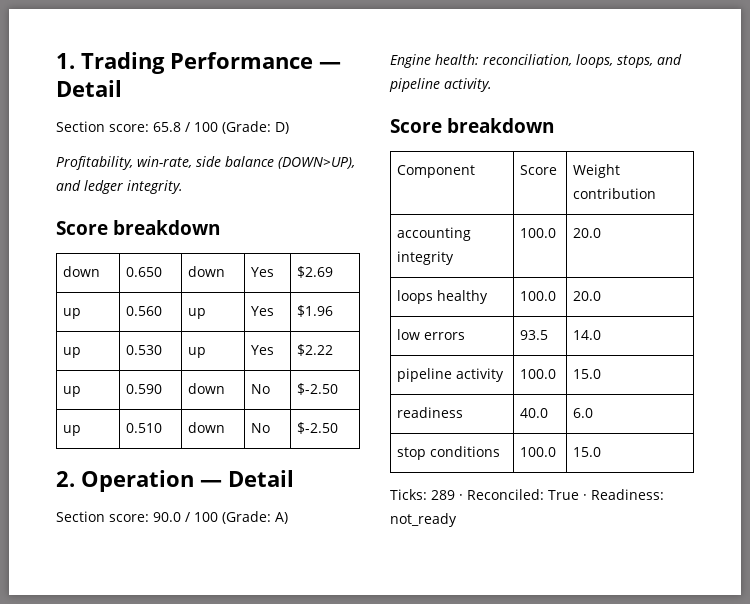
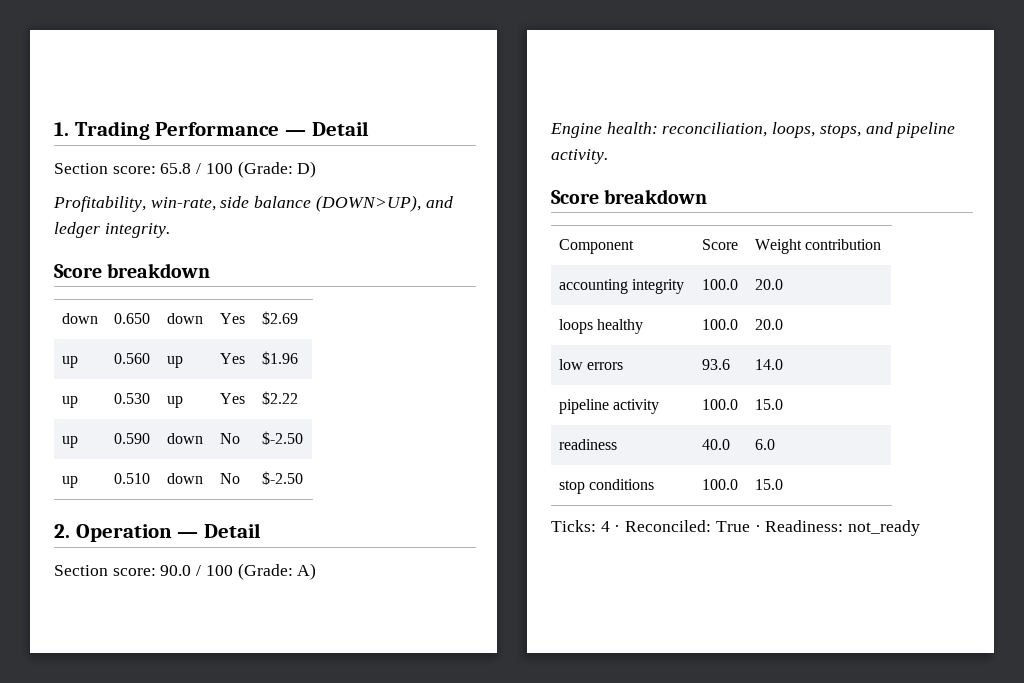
[520,330,549,340] 93.5 -> [701,359,730,370] 93.6
[431,490,455,500] 289 -> [600,521,610,532] 4

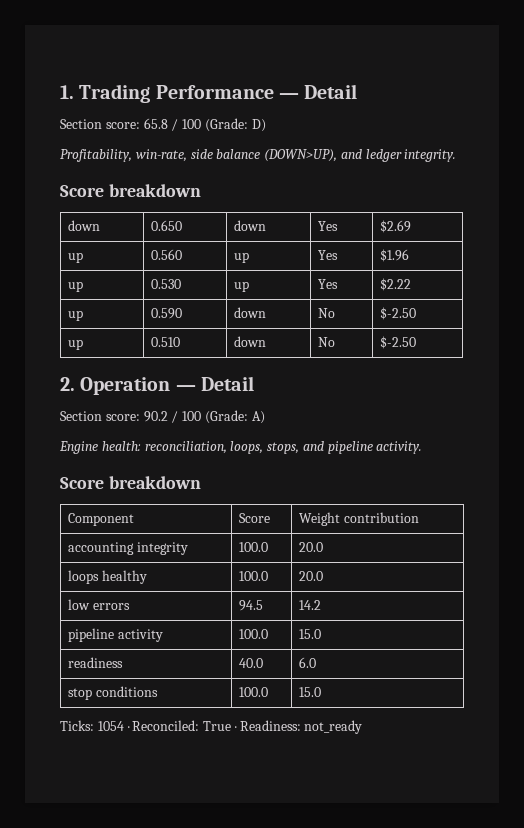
[160,565,192,576] 90.0 -> [143,411,168,422] 90.2
[701,359,730,370] [754,359,783,370] 93.6 | 14.0 -> [239,600,264,611] [299,600,322,610] 94.5 | 14.2
[600,521,610,532] 4 -> [97,721,124,731] 1054

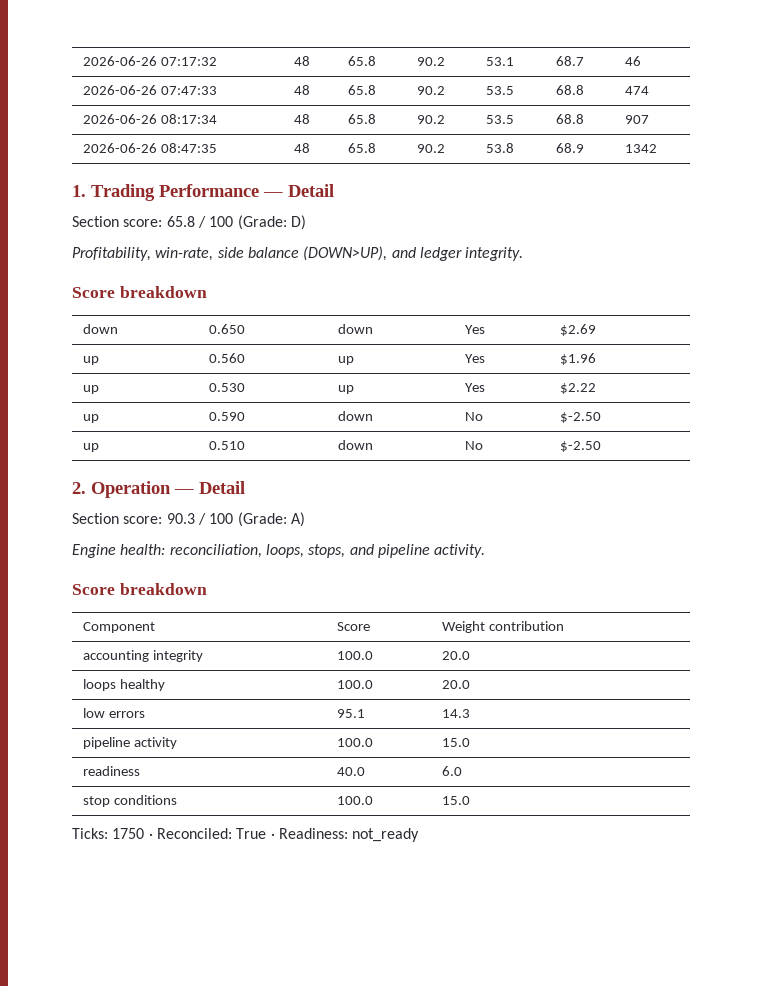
(60, 92) none -> [83,56,218,66] [294,56,311,66] [348,56,377,66] [417,57,446,66] [486,57,515,66] [556,56,585,66] [625,56,642,66] [83,85,218,95] [294,85,311,95] [348,85,377,95] [417,86,446,95] [486,86,515,95] [556,85,585,95] [625,86,650,95] [83,114,218,124] [294,114,311,124] [348,114,377,124] [417,115,446,124] [486,115,515,124] [556,114,585,124] [625,115,650,124] [83,143,218,153] [294,143,311,153] [348,143,377,153] [417,144,446,153] [486,143,515,153] [556,143,585,153] [625,144,658,153] 2026-06-26 07:17:32 | 48 | 65.8 | 90.2 | 53.1 | 68.7 | 46 // 2026-06-26 07:47:33 | 48 | 65.8 | 90.2 | 53.5 | 68.8 | 474 // 2026-06-26 08:17:34 | 48 | 65.8 | 90.2 | 53.5 | 68.8 | 907 // 2026-06-26 08:47:35 | 48 | 65.8 | 90.2 | 53.8 | 68.9 | 1342 //
[143,411,168,422] 90.2 -> [166,513,195,524] 90.3
[239,600,264,611] [299,600,322,610] 94.5 | 14.2 -> [337,709,366,718] [442,709,471,718] 95.1 | 14.3
[97,721,124,731] 1054 -> [112,828,145,839] 1750

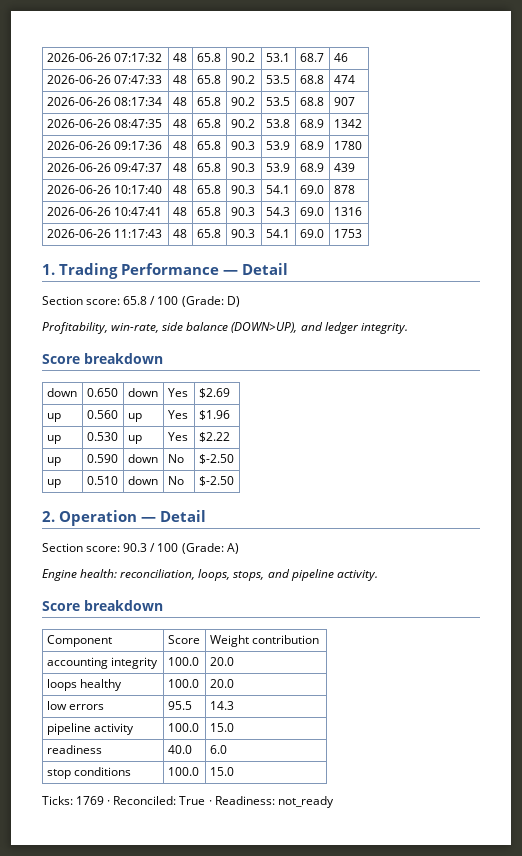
(658, 148) none -> [46,141,162,150] [172,141,187,150] [196,141,221,150] [230,141,255,150] [265,141,290,150] [299,141,324,150] [333,141,362,150] [46,163,162,172] [172,163,187,172] [196,163,221,172] [230,163,255,172] [265,163,290,172] [299,163,324,172] [333,163,355,172] [46,185,162,194] [172,185,187,194] [196,185,221,194] [230,185,255,194] [265,185,290,194] [299,185,324,194] [333,185,355,194] [46,207,162,216] [172,207,187,216] [196,207,221,216] [230,207,255,216] [265,207,290,216] [299,207,324,216] [333,207,362,216] [46,229,162,238] [172,229,187,238] [196,229,221,238] [230,229,255,238] [265,229,290,238] [299,229,324,238] [333,229,362,238] // 2026-06-26 09:17:36 | 48 | 65.8 | 90.3 | 53.9 | 68.9 | 1780 // 2026-06-26 09:47:37 | 48 | 65.8 | 90.3 | 53.9 | 68.9 | 439 // 2026-06-26 10:17:40 | 48 | 65.8 | 90.3 | 54.1 | 69.0 | 878 // 2026-06-26 10:47:41 | 48 | 65.8 | 90.3 | 54.3 | 69.0 | 1316 // 2026-06-26 11:17:43 | 48 | 65.8 | 90.3 | 54.1 | 69.0 | 1753
[337,709,366,718] 95.1 -> [167,701,192,710] 95.5
[112,828,145,839] 1750 -> [76,796,105,805] 1769

